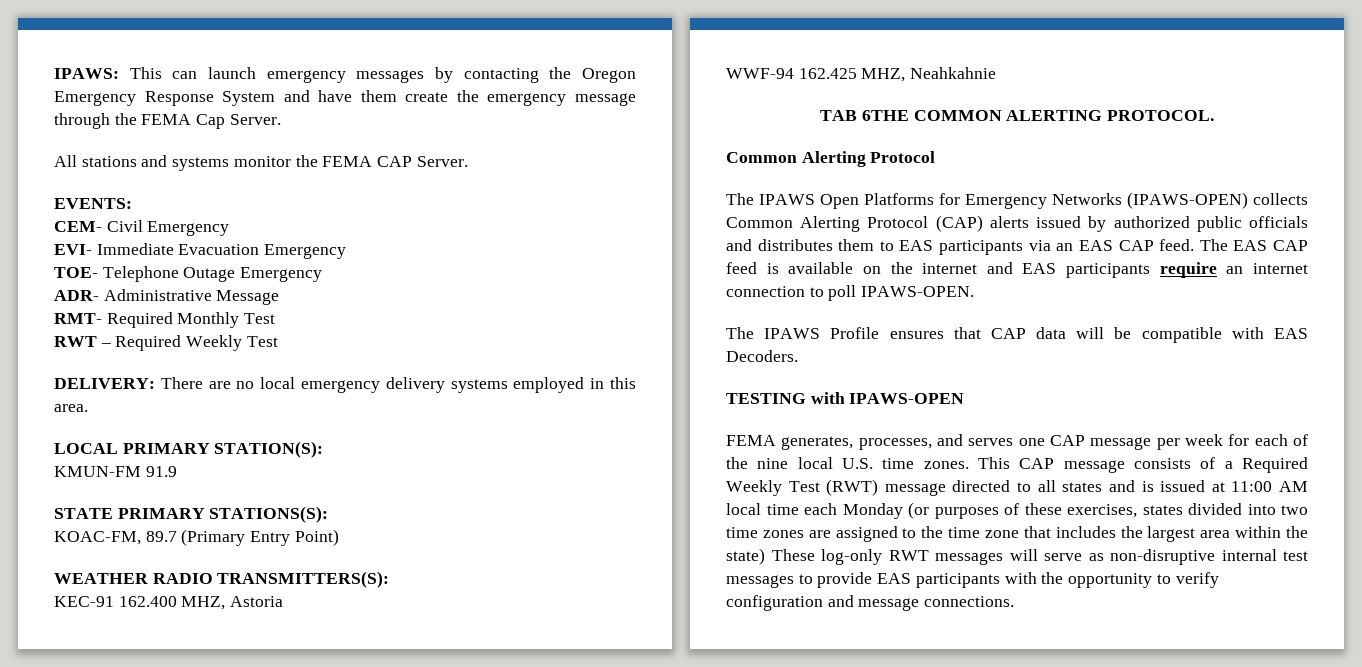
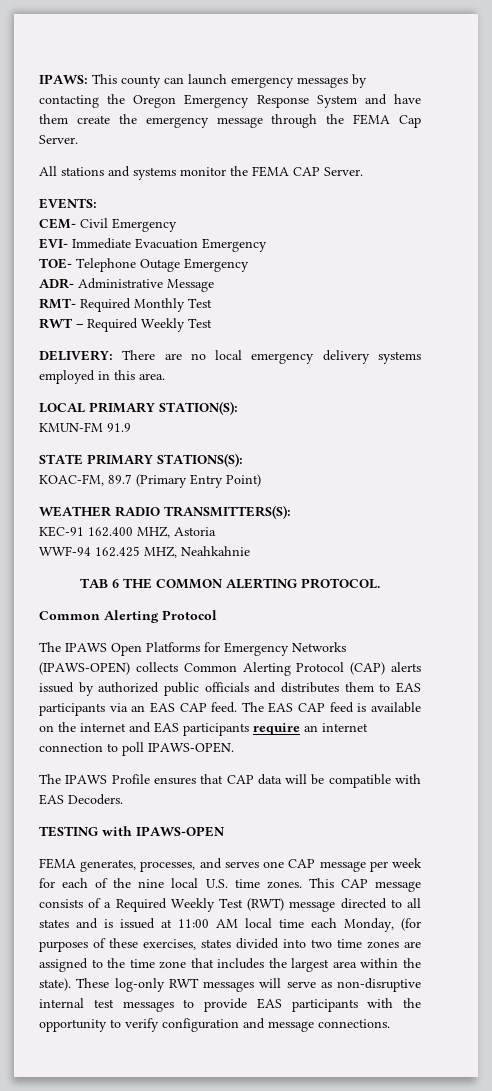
(162, 73) none -> [121,75,161,88] county
[861,110,909,121] 6THE -> [112,578,152,589] 6 THE
[842,502,929,519] Monday (or -> [344,918,421,932] Monday, (for
[726,548,765,565] state) -> [39,978,71,991] state).

